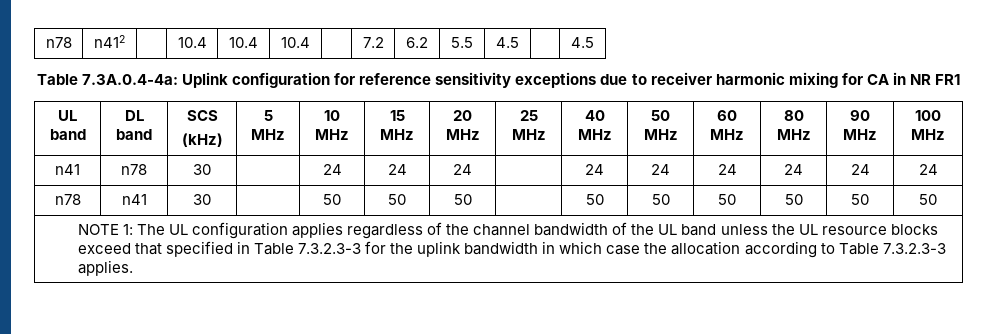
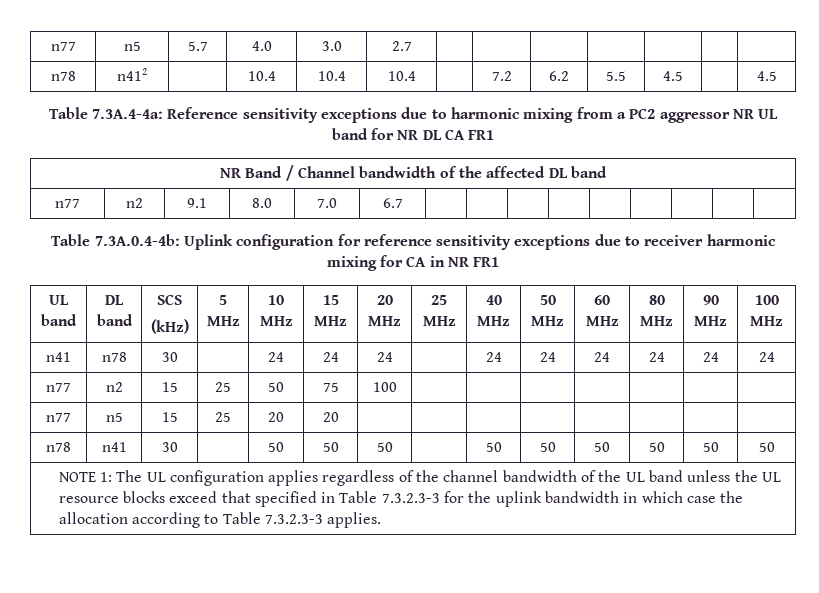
(45, 42) none -> [50,42,76,51] [123,41,141,51] [187,41,208,51] [251,41,272,51] [321,41,342,51] [391,41,412,51] n77 | n5 | 5.7 | 4.0 | 3.0 | 2.7 | | | | | | | //
[82,74,179,85] 7.3A.0.4-4a: -> [92,107,779,123] [331,128,495,140] [220,165,607,181] [55,199,80,208] [125,198,143,208] [187,198,207,208] [252,198,272,208] [317,198,337,208] [382,198,403,208] [51,234,180,246] 7.3A.4-4a: Reference sensitivity exceptions due to harmonic mixing from a PC2 aggressor NR UL band for NR DL CA FR1 // NR Band / Channel bandwidth of the affected DL band // n77 | n2 | 9.1 | 8.0 | 7.0 | 6.7 | | | | | | | | | // Table 7.3A.0.4-4b:
(938, 169) none -> [46,383,71,392] [105,382,123,392] [161,382,178,392] [215,382,231,392] [268,382,284,392] [322,382,339,392] [372,382,397,392] [46,413,71,422] [105,412,123,422] [161,412,178,422] [215,412,231,422] [268,412,284,422] [322,412,339,422] // n77 | n2 | 15 | 25 | 50 | 75 | 100 | | | | | | | // n77 | n5 | 15 | 25 | 20 | 20 | | | | | | | |

